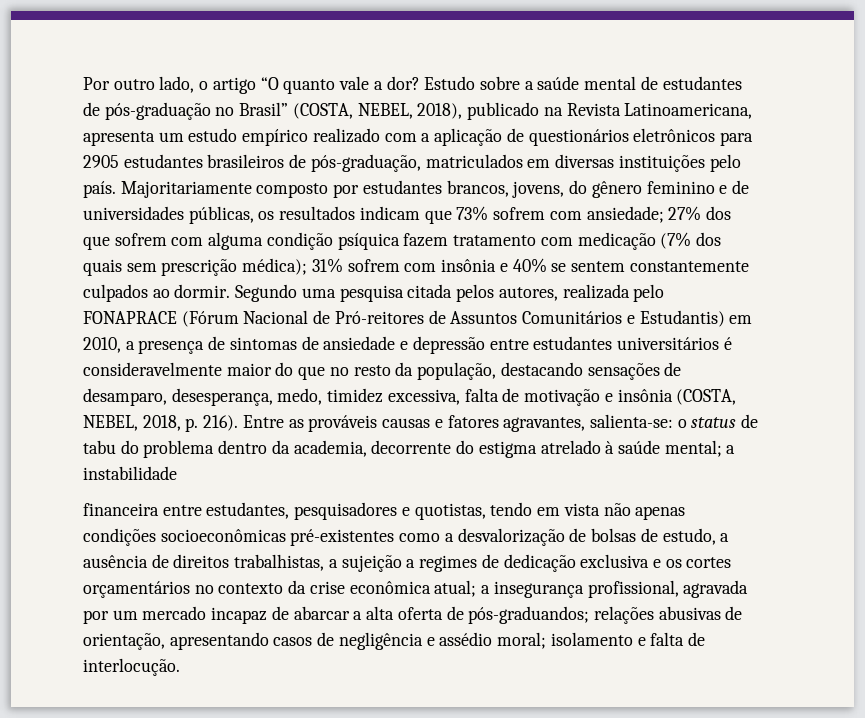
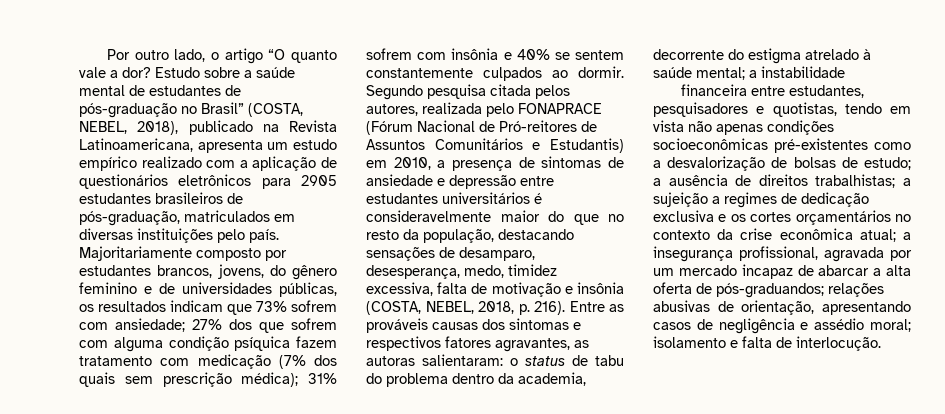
[301,288,336,298] uma -> (423, 92) none
[434,414,673,432] e fatores agravantes, salienta-se: -> [482,318,581,330] [366,336,589,352] [366,354,503,366] dos sintomas e respectivos fatores agravantes, as autoras salientaram:
[662,528,716,545] estudo, -> [864,157,911,170] estudo;
[234,554,325,571] trabalhistas, -> [815,174,896,188] trabalhistas;

